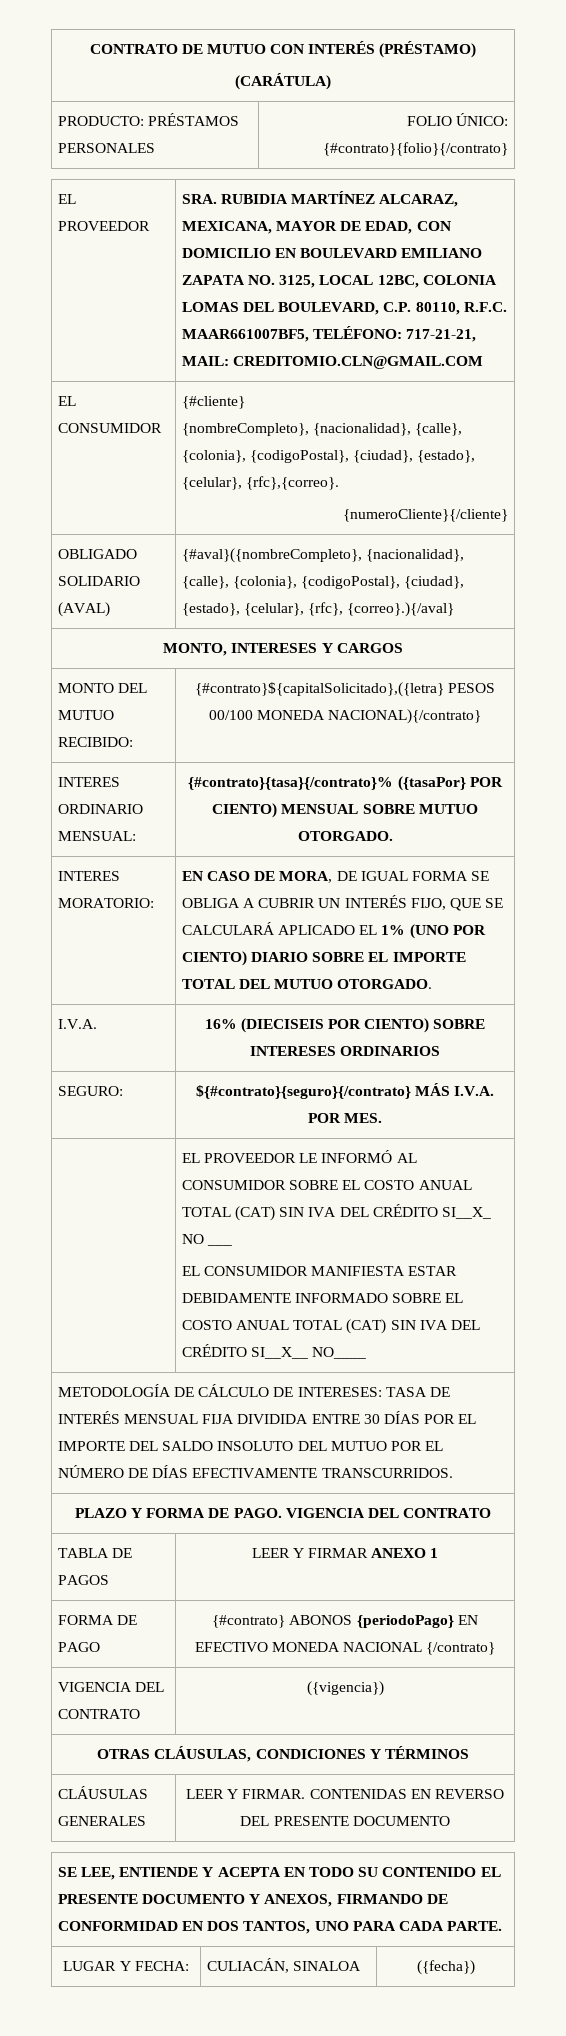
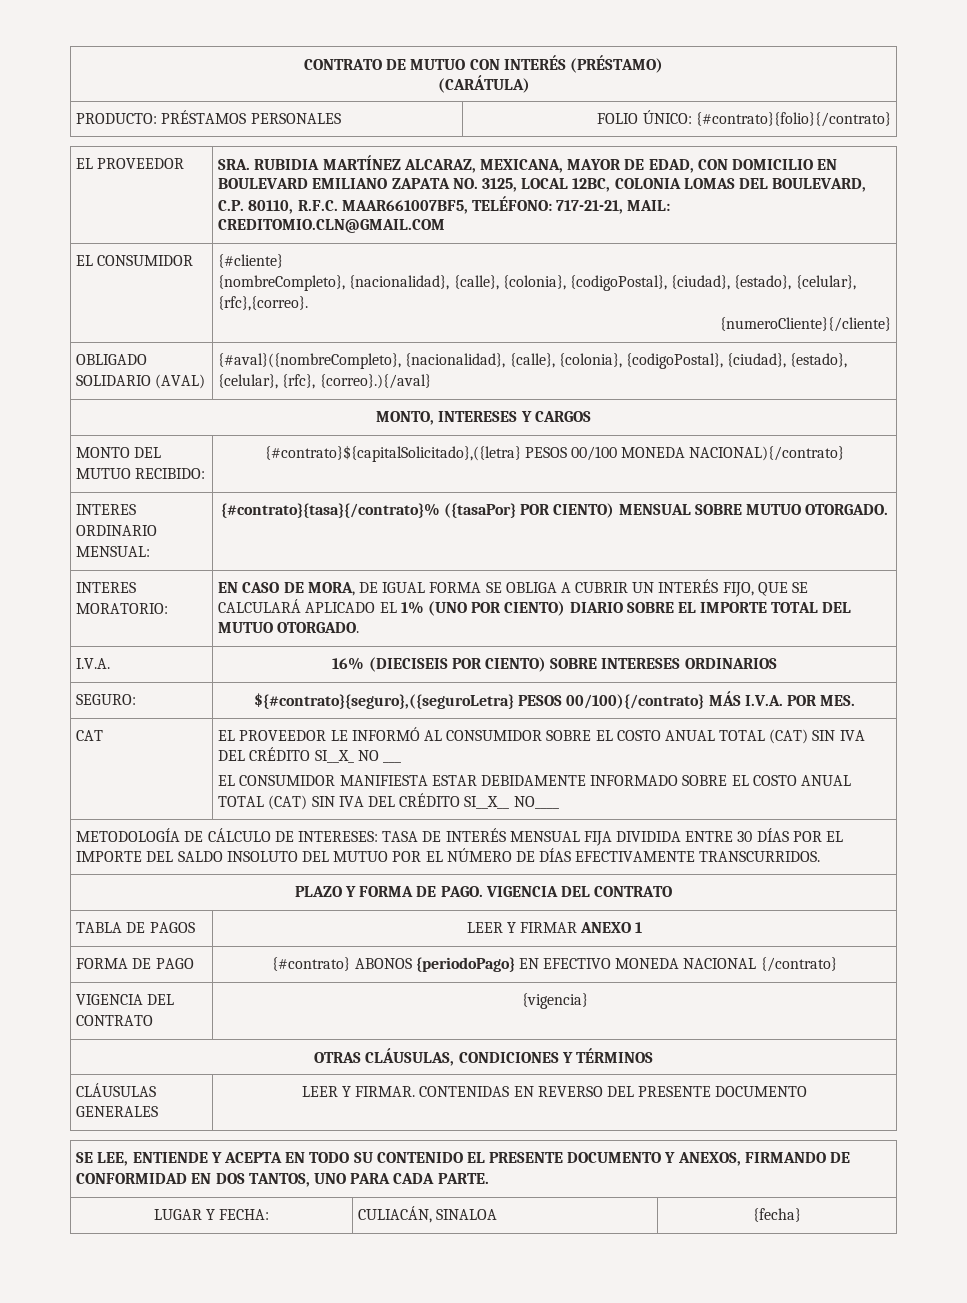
[195,1085,411,1099] ${#contrato}{seguro}{/contrato} -> [253,693,705,709] ${#contrato}{seguro},({seguroLetra} PESOS 00/100){/contrato}
(383, 1118) none -> [76,730,104,741] CAT
[306,1681,384,1696] ({vigencia}) -> [521,993,588,1009] {vigencia}
[416,1960,475,1975] ({fecha}) -> [753,1208,801,1222] {fecha}

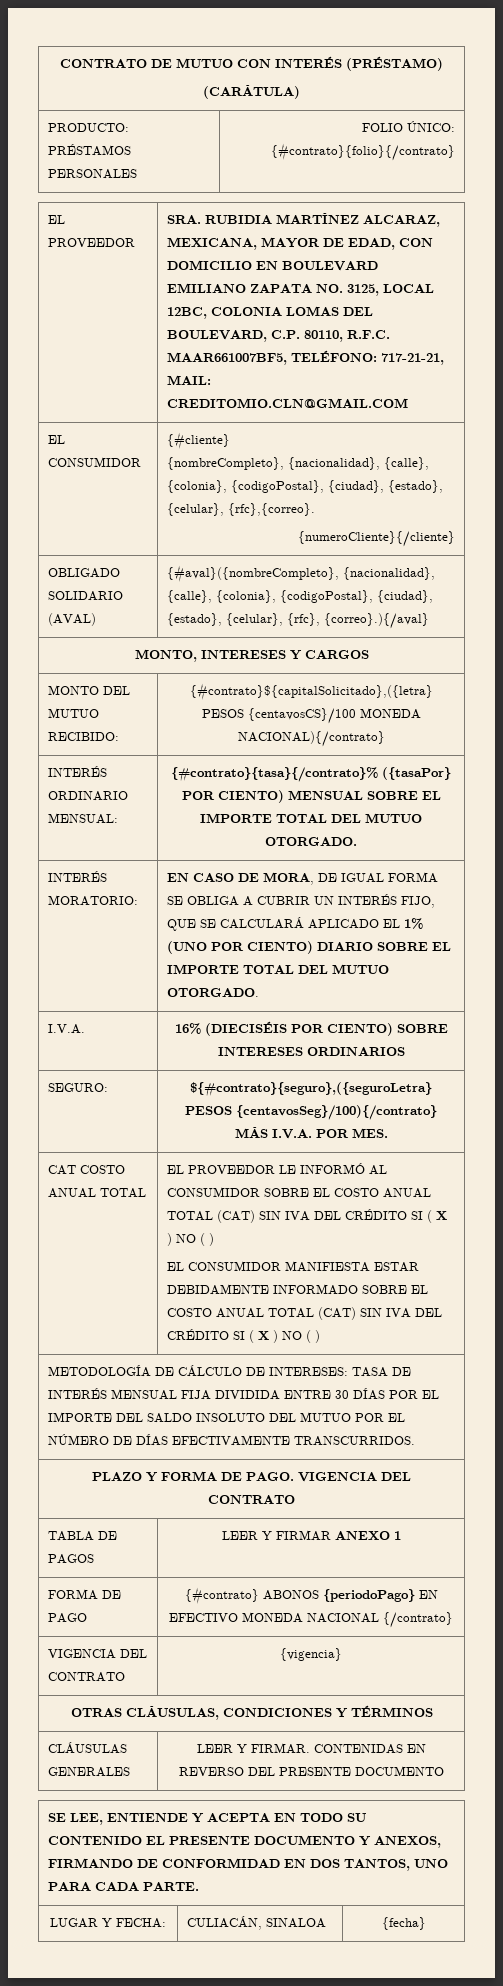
[571,446,617,461] 00/100 -> [247,708,356,724] {centavosCS}/100
[76,504,137,515] INTERES -> [47,766,107,777] INTERÉS
[745,504,889,515] [76,582,137,593] MUTUO OTORGADO. // INTERES -> [421,791,441,800] [200,813,422,823] [265,837,357,846] [47,871,107,882] EL IMPORTE TOTAL DEL MUTUO OTORGADO. // INTERÉS
[368,657,448,672] (DIECISEIS -> [204,1021,287,1036] (DIECISÉIS
[566,694,705,709] 00/100){/contrato} -> [236,1105,437,1120] {centavosSeg}/100){/contrato}
(104, 735) none -> [79,1165,125,1174] [47,1188,146,1198] COSTO ANUAL TOTAL
[314,750,379,763] [382,761,401,763] SI__X_ NO ___ -> [410,1210,447,1223] [166,1233,214,1246] SI ( X ) NO ( )
[464,796,559,809] SI__X__ NO____ -> [232,1330,320,1343] SI ( X ) NO ( )

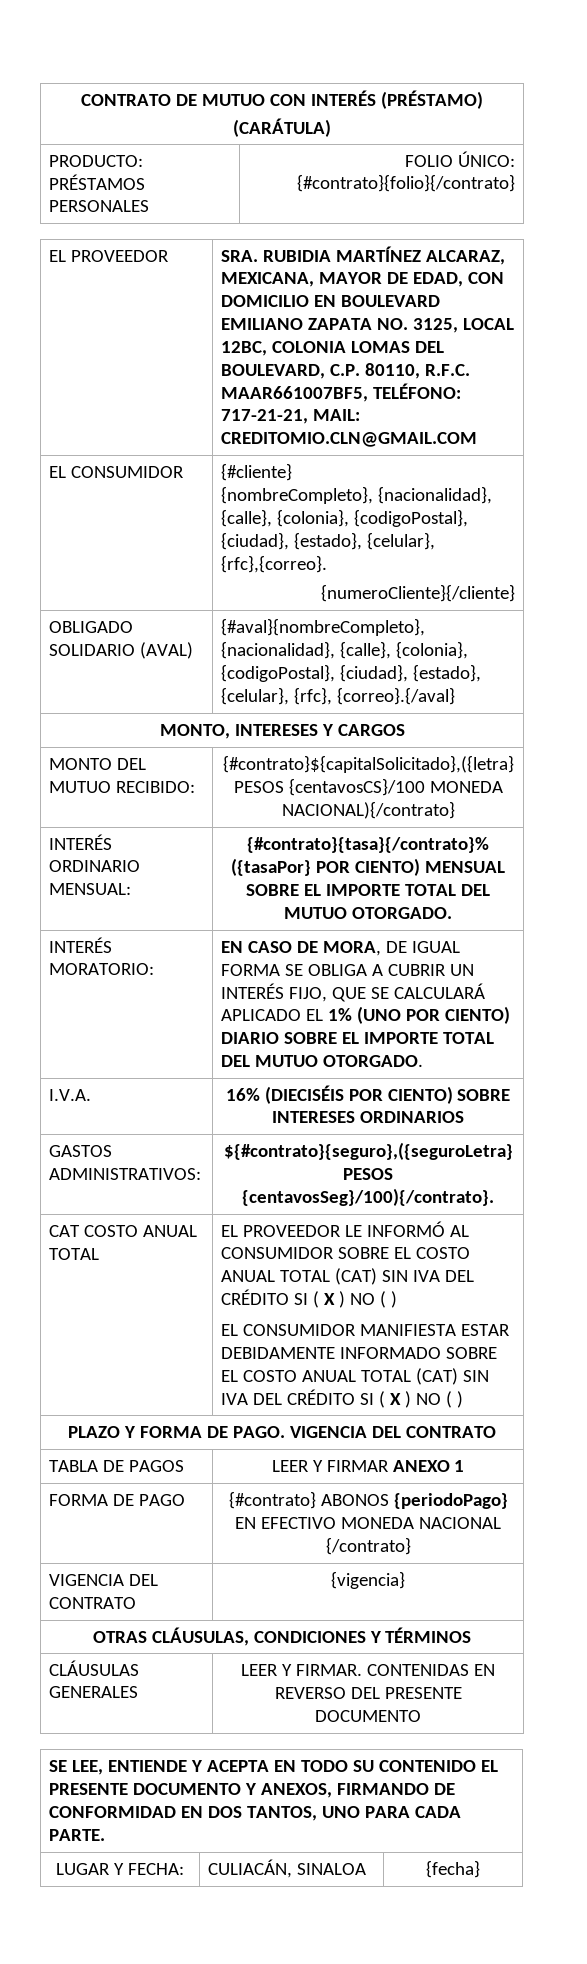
[166,565,339,582] {#aval}({nombreCompleto}, -> [221,618,426,636] {#aval}{nombreCompleto},
[323,613,429,629] {correo}.){/aval} -> [337,687,456,705] {correo}.{/aval}
[47,1083,108,1092] SEGURO: -> [49,1145,113,1157] [49,1168,202,1180] GASTOS ADMINISTRATIVOS:
[236,1105,437,1120] [234,1127,388,1139] {centavosSeg}/100){/contrato} MÁS I.V.A. POR MES. -> [242,1188,494,1206] {centavosSeg}/100){/contrato}.
[47,1365,411,1377] [47,1388,439,1400] [47,1412,405,1423] [47,1434,415,1446] // METODOLOGÍA DE CÁLCULO DE INTERESES: TASA DE INTERÉS MENSUAL FIJA DIVIDIDA ENTRE 30 DÍAS POR EL IMPORTE DEL SALDO INSOLUTO DEL MUTUO POR EL NÚMERO DE DÍAS EFECTIVAMENTE TRANSCURRIDOS. -> (463, 1399) none

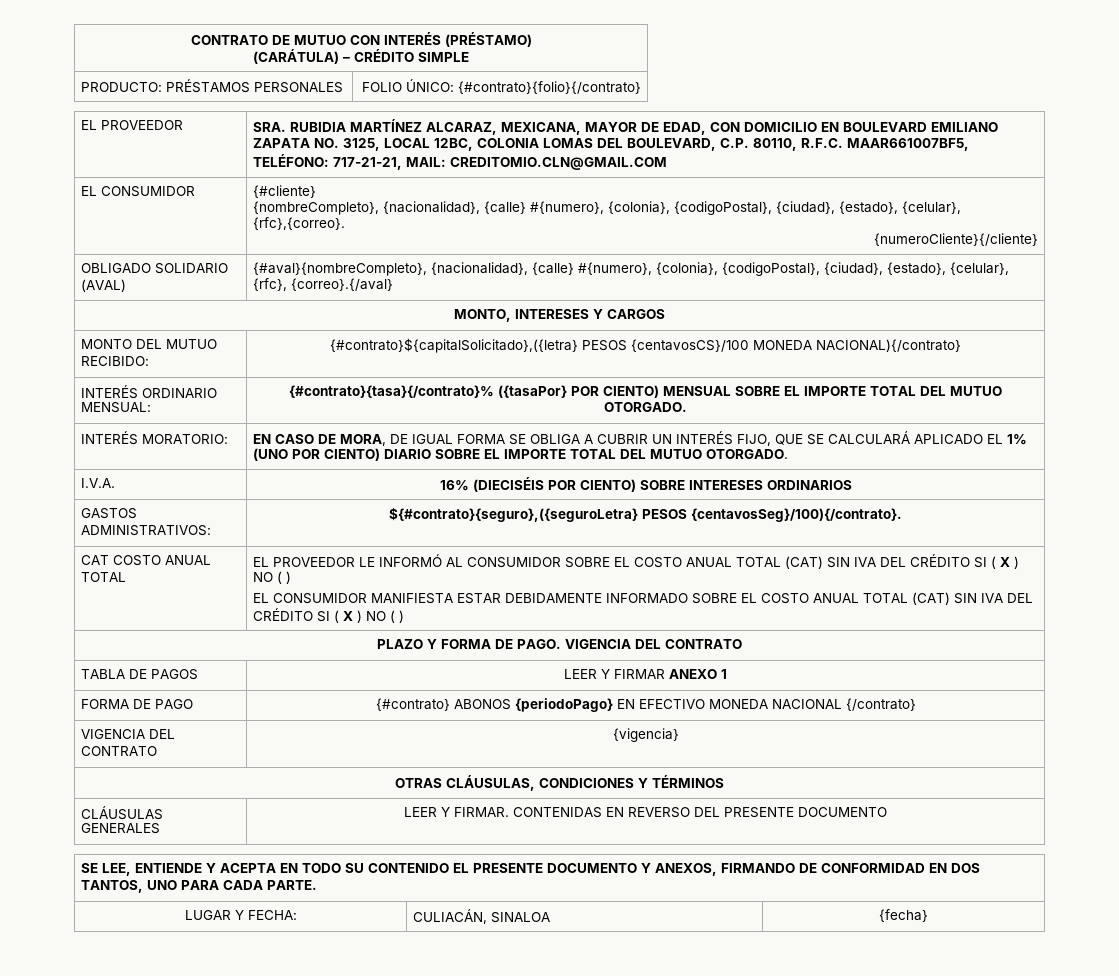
(331, 127) none -> [343,49,469,62] – CRÉDITO SIMPLE
[221,509,273,527] {calle}, -> [483,201,604,214] {calle} #{numero},
[340,641,392,659] {calle}, -> [531,262,652,275] {calle} #{numero},

